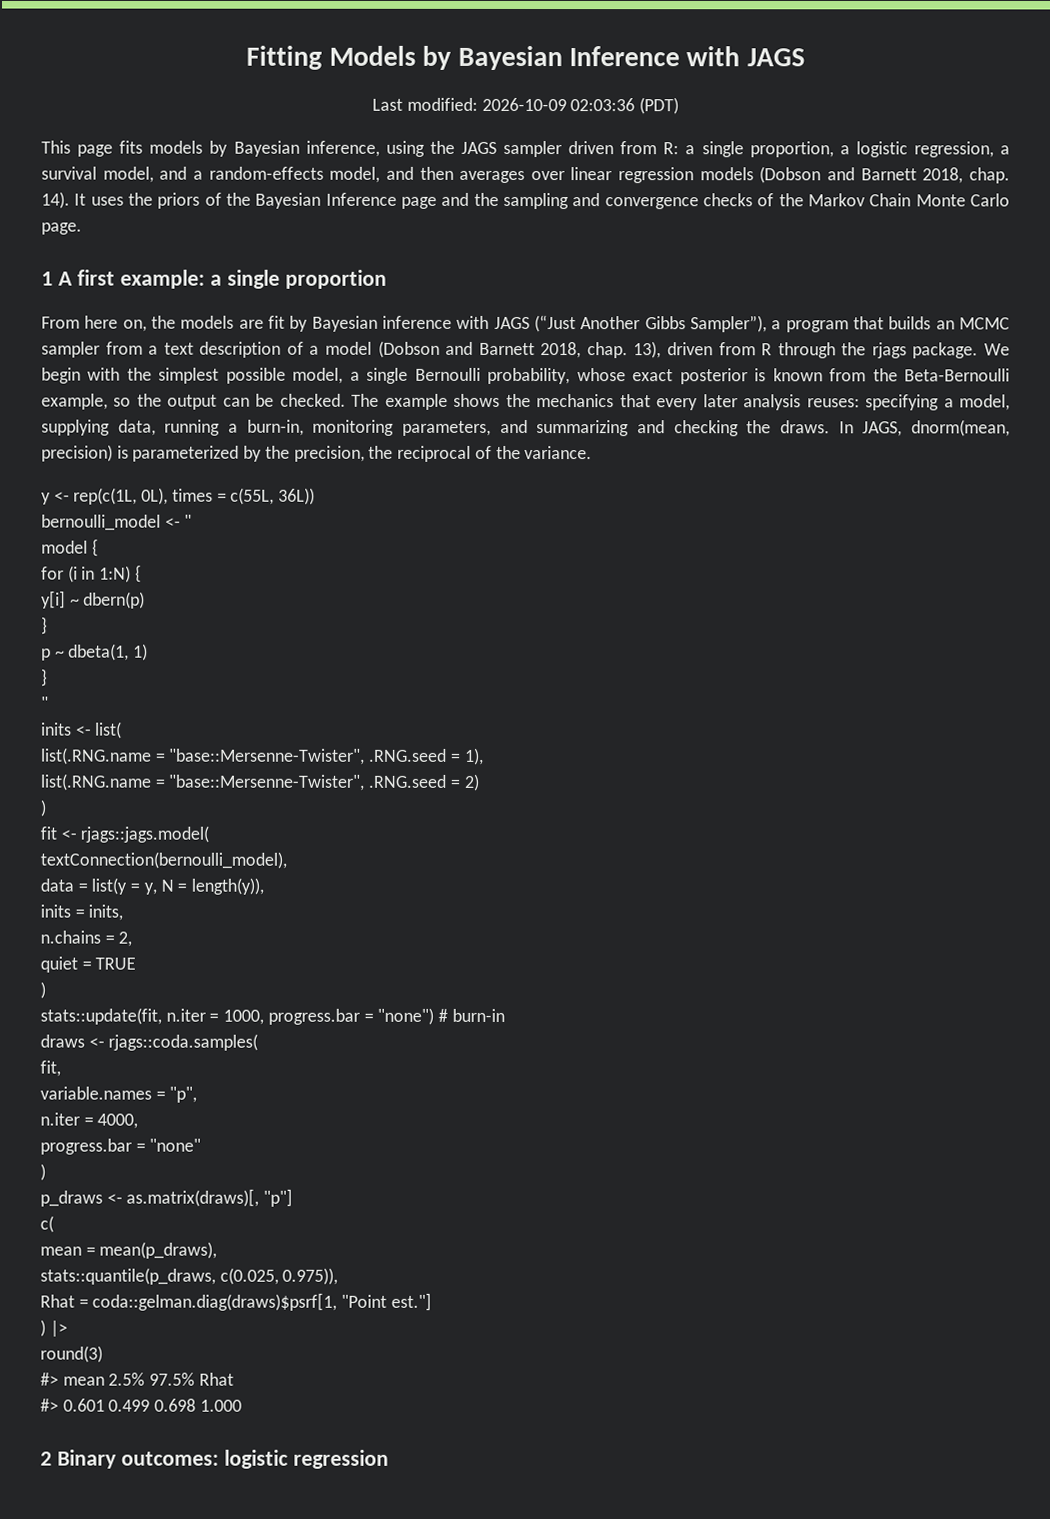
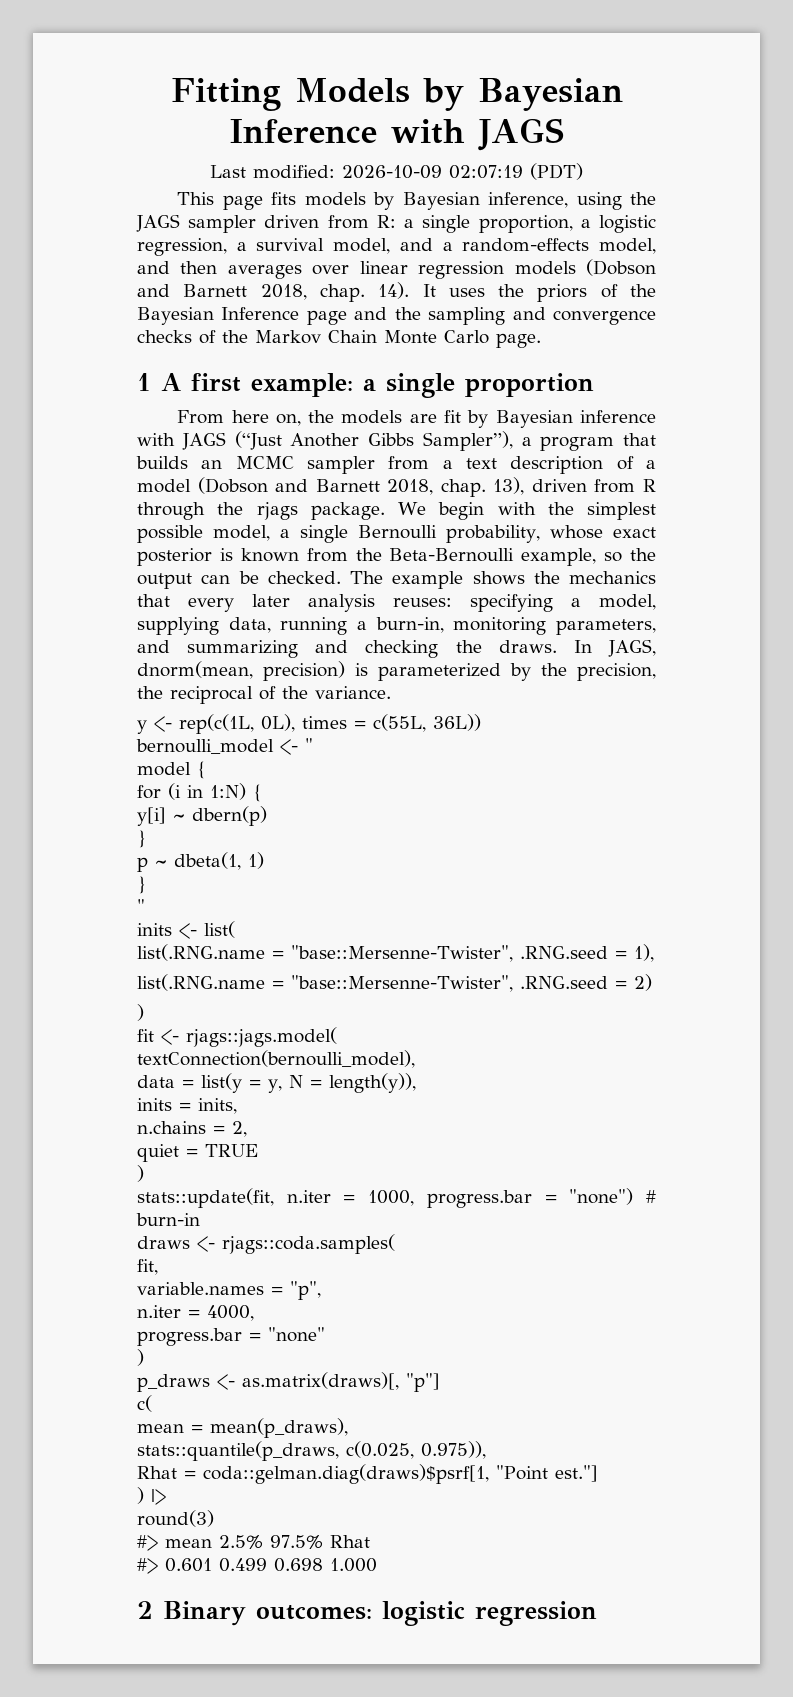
[570,98,636,112] 02:03:36 -> [449,165,523,179] 02:07:19

